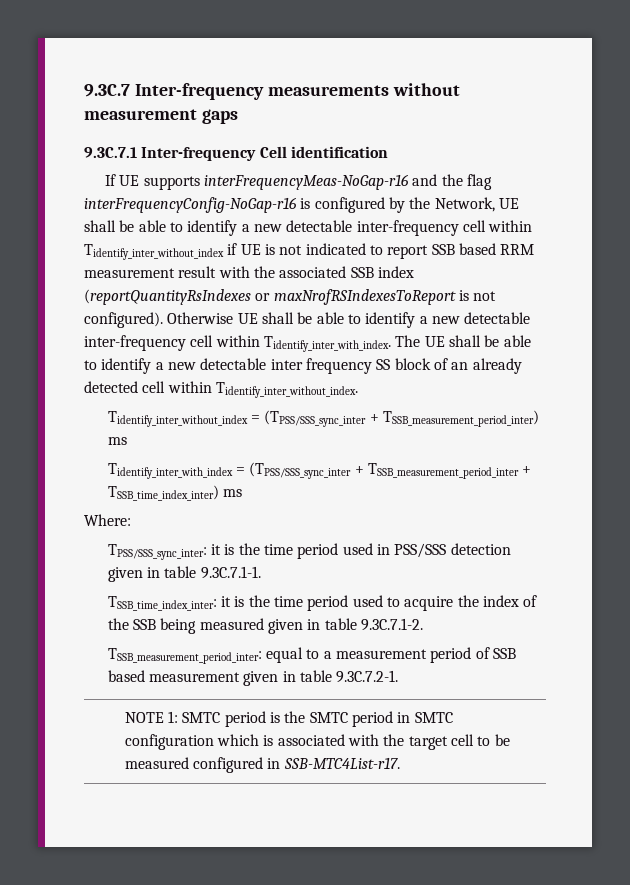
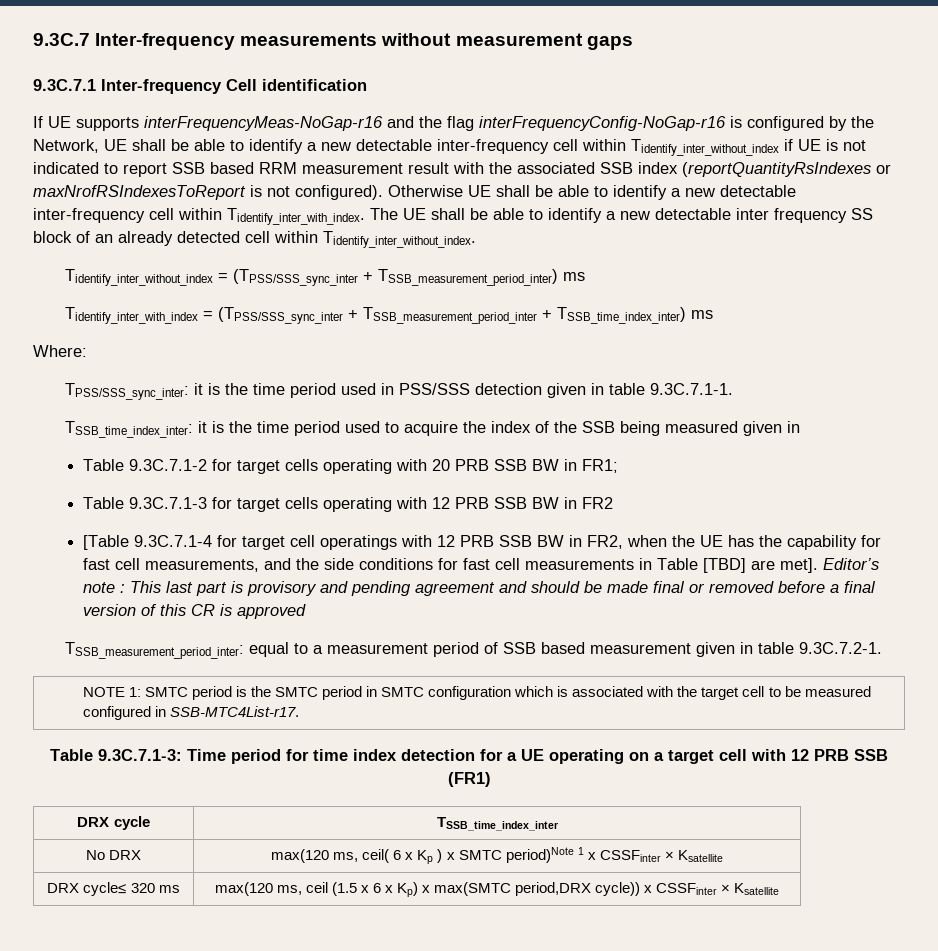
[324,618,423,631] table 9.3C.7.1-2. -> [82,459,618,474] [82,497,613,512] [82,535,881,550] [82,558,879,573] [82,581,876,596] [82,604,306,619] // Table 9.3C.7.1-2 for target cells operating with 20 PRB SSB BW in FR1; // Table 9.3C.7.1-3 for target cells operating with 12 PRB SSB BW in FR2 // [Table 9.3C.7.1-4 for target cell operatings with 12 PRB SSB BW in FR2, when the UE has the capability for fast cell measurements, and the side conditions for fast cell measurements in Table [TBD] are met]. Editor’s note : This last part is provisory and pending agreement and should be made final or removed before a final version of this CR is approved
(400, 763) none -> [50,749,888,764] [447,772,491,787] [77,816,150,830] [436,817,558,831] [85,850,142,860] [271,847,723,864] [47,882,180,896] [214,882,780,897] // Table 9.3C.7.1-3: Time period for time index detection for a UE operating on a target cell with 12 PRB SSB (FR1) // DRX cycle | TSSB_time_index_inter // No DRX | max(120 ms, ceil( 6 x Kp ) x SMTC period)Note 1 x CSSFinter × Ksatellite // DRX cycle≤ 320 ms | max(120 ms, ceil (1.5 x 6 x Kp) x max(SMTC period,DRX cycle)) x CSSFinter × Ksatellite

